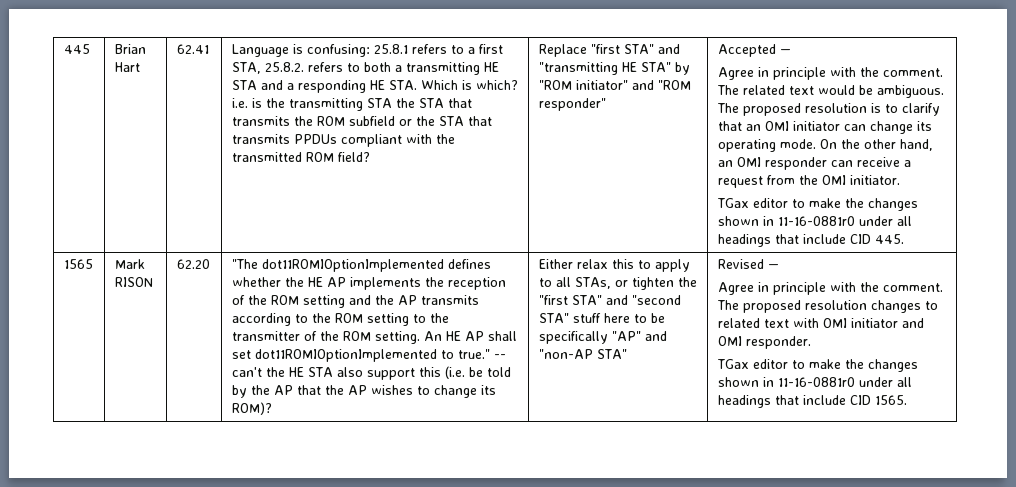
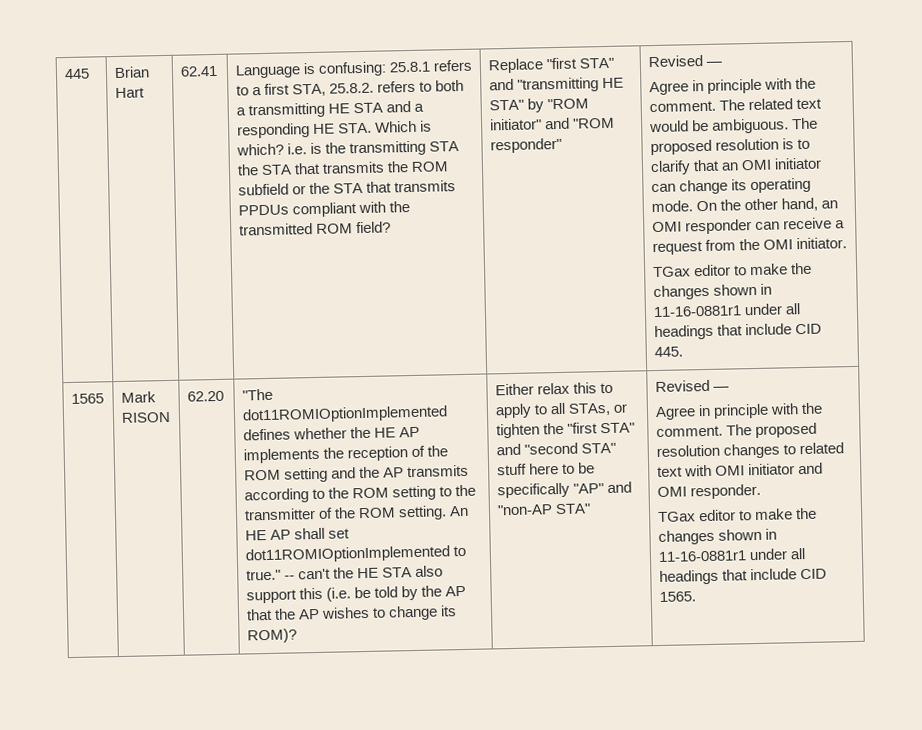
[717,44,776,57] Accepted -> [647,54,703,68] Revised
[777,216,855,226] 11-16-0881r0 -> [652,305,742,318] 11-16-0881r1
[777,377,855,387] 11-16-0881r0 -> [657,550,747,563] 11-16-0881r1

